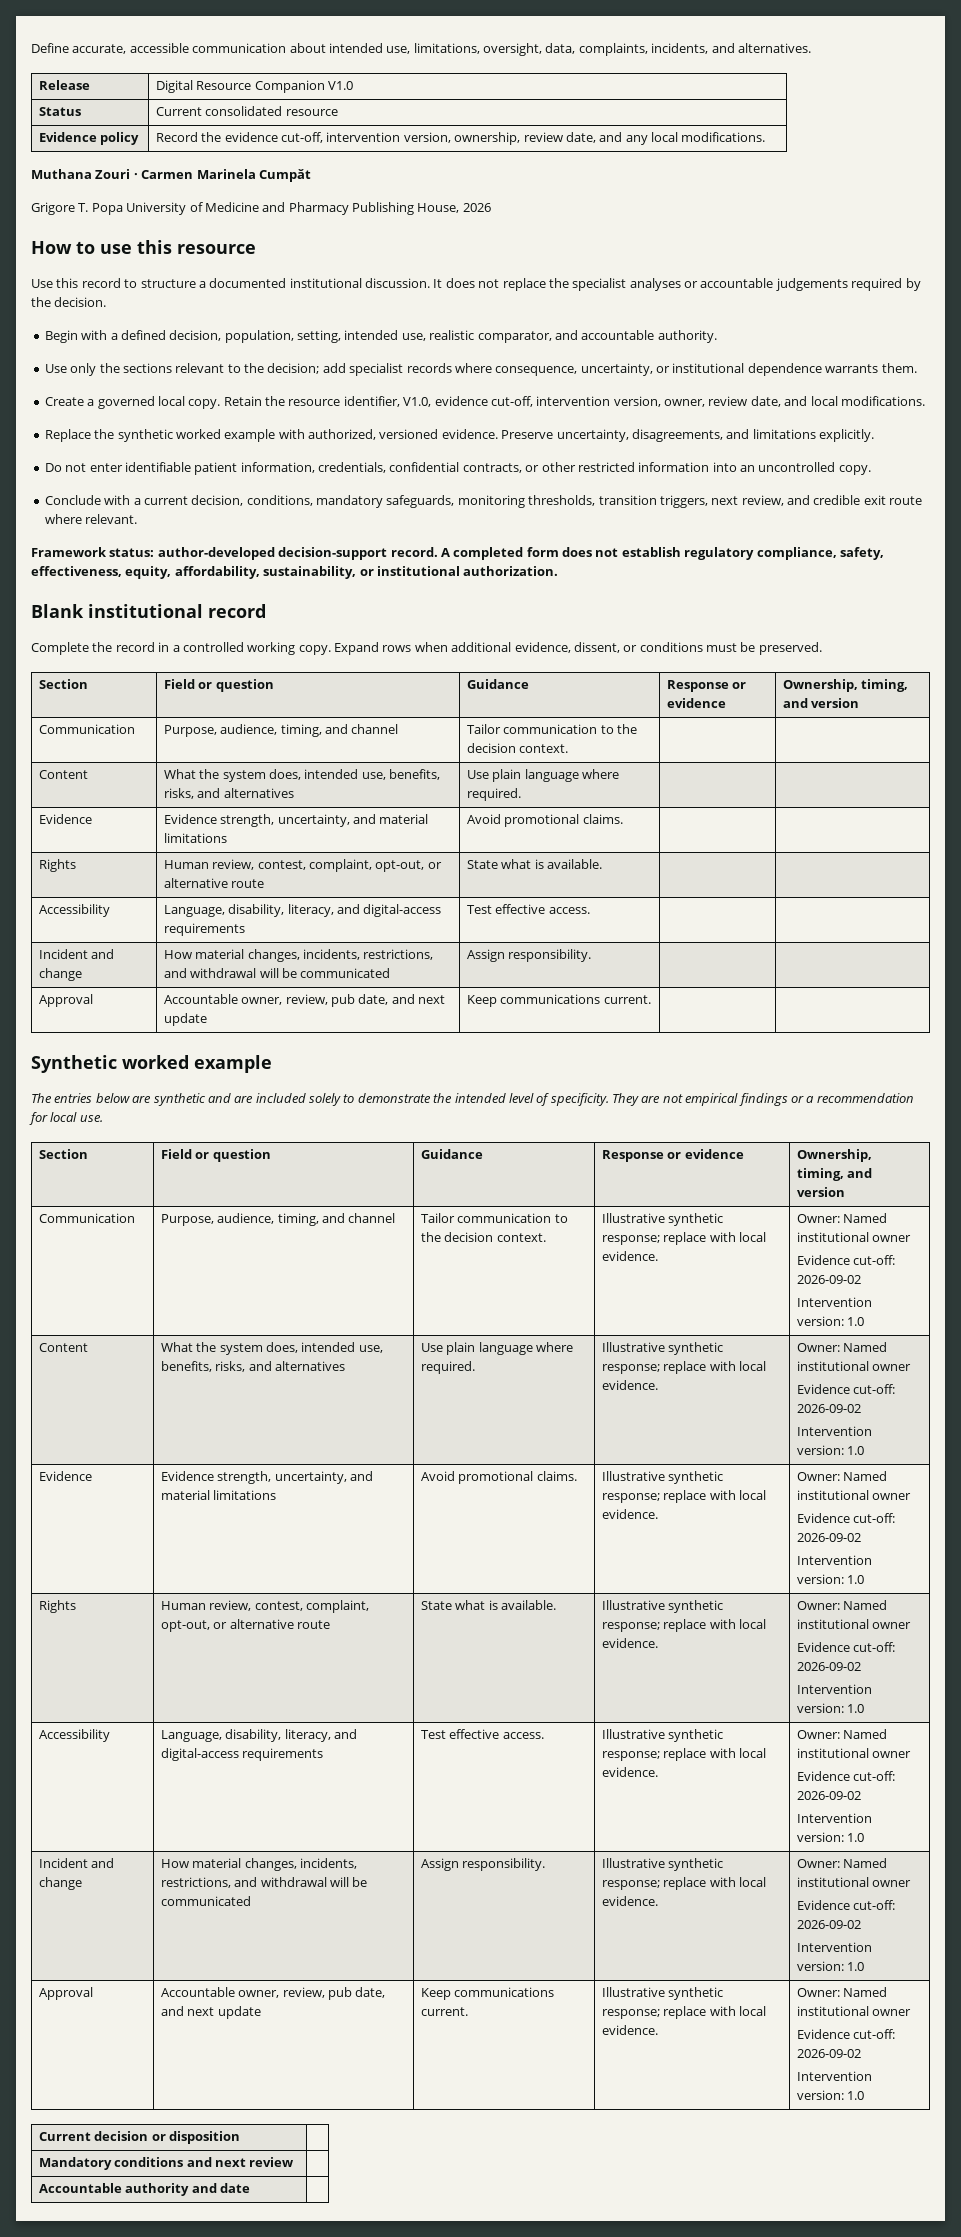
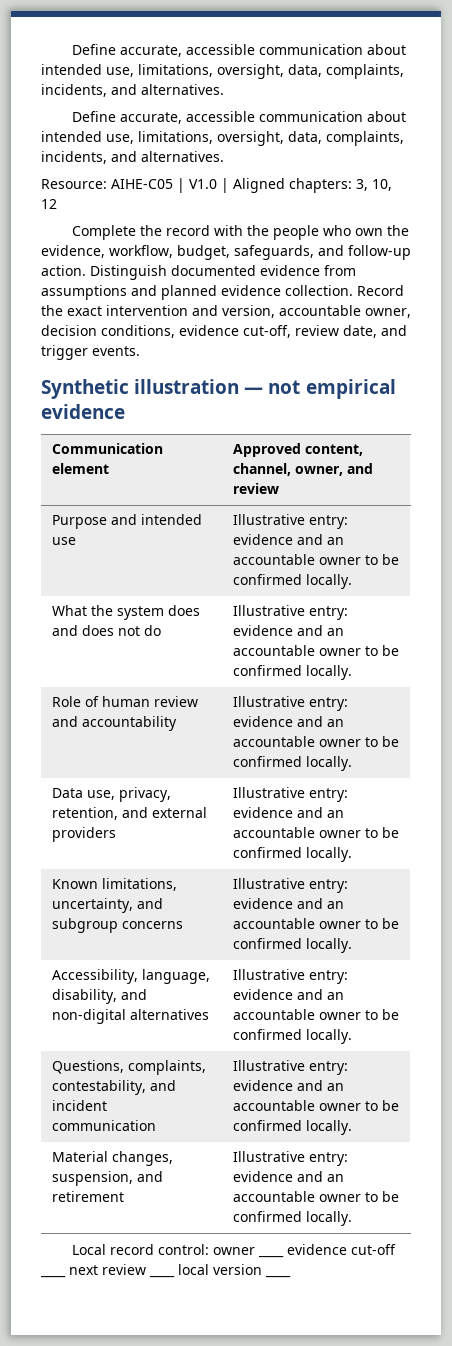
[38,80,90,90] [155,80,354,93] [38,107,81,116] [155,106,338,116] [38,132,140,145] [155,132,766,145] [31,169,311,182] [31,202,491,215] [31,240,256,254] [31,278,921,291] [31,297,107,307] [44,330,717,343] [44,363,917,376] [44,396,925,409] [44,429,874,442] [44,462,871,475] [44,495,923,508] [44,514,138,524] [31,547,884,560] [31,566,559,579] [31,604,266,618] [31,642,822,655] [38,679,88,689] [163,679,274,692] [466,679,529,689] [666,680,747,692] [666,698,726,708] [782,679,909,692] [782,698,860,708] [38,724,135,734] [163,724,399,737] [466,724,638,734] [466,743,569,753] [38,770,88,779] [163,769,441,782] [163,788,294,799] [466,769,620,782] [466,788,521,801] [38,814,92,824] [163,814,429,827] [163,833,227,843] [466,814,623,827] [38,859,76,872] [163,859,442,872] [163,878,265,888] [466,859,603,869] [38,904,110,917] [163,904,442,917] [163,923,245,936] [466,904,590,914] [38,949,115,959] [38,968,82,981] [163,949,434,962] [163,968,391,978] [466,949,592,962] [38,994,93,1007] [163,994,446,1007] [163,1013,207,1026] [466,994,651,1007] [31,1055,272,1073] [31,1093,914,1106] [29,1112,103,1125] [38,1149,88,1159] [160,1149,271,1162] [420,1149,483,1159] [601,1149,744,1162] [796,1149,872,1162] [796,1168,873,1181] [796,1187,845,1197] [38,1213,135,1223] [160,1213,396,1226] [420,1213,568,1223] [420,1232,546,1242] [601,1213,724,1226] [601,1232,767,1245] [601,1251,658,1261] [796,1213,888,1223] [796,1232,912,1242] [796,1255,896,1265] [796,1275,861,1284] [796,1297,872,1307] [796,1316,865,1326] [38,1343,88,1352] [160,1342,383,1355] [160,1361,346,1372] [420,1342,574,1355] [420,1361,475,1374] [601,1342,724,1355] [601,1361,767,1374] [601,1380,658,1390] [796,1342,888,1352] [796,1361,912,1371] [796,1384,896,1394] [796,1404,861,1413] [796,1426,872,1436] [796,1445,865,1455] [38,1471,92,1481] [160,1471,374,1484] [160,1490,277,1500] [420,1471,577,1484] [601,1471,724,1484] [601,1490,767,1503] [601,1509,658,1519] [796,1471,888,1481] [796,1490,912,1500] [796,1513,896,1523] [796,1533,861,1542] [796,1555,872,1565] [796,1574,865,1584] [38,1600,76,1613] [160,1600,370,1613] [160,1619,331,1632] [420,1600,557,1610] [601,1600,724,1613] [601,1619,767,1632] [601,1638,658,1648] [796,1600,888,1610] [796,1619,912,1629] [796,1642,896,1652] [796,1662,861,1671] [796,1684,872,1694] [796,1703,865,1713] [38,1729,110,1742] [160,1729,358,1742] [160,1748,324,1761] [420,1729,544,1739] [601,1729,724,1742] [601,1748,767,1761] [601,1767,658,1777] [796,1729,888,1739] [796,1748,912,1758] [796,1771,896,1781] [796,1791,861,1800] [796,1813,872,1823] [796,1832,865,1842] [38,1858,115,1868] [38,1877,82,1890] [160,1858,358,1871] [160,1877,368,1888] [160,1896,251,1906] [420,1858,546,1871] [601,1858,724,1871] [601,1877,767,1890] [601,1896,658,1906] [796,1858,888,1868] [796,1877,912,1887] [796,1900,896,1910] [796,1920,861,1929] [796,1942,872,1952] [796,1961,865,1971] [38,1987,93,2000] [160,1987,386,2000] [160,2006,261,2019] [420,1987,555,2000] [420,2007,468,2016] [601,1987,724,2000] [601,2006,767,2019] [601,2025,658,2035] [796,1987,888,1997] [796,2006,912,2016] [796,2029,896,2039] [796,2049,861,2058] [796,2071,872,2081] [796,2090,865,2100] [38,2131,241,2144] [38,2157,294,2170] [38,2183,251,2196] // Release | Digital Resource Companion V1.0 // Status | Current consolidated resource // Evidence policy | Record the evidence cut-off, intervention version, ownership, review date, and any local modifications. // Muthana Zouri · Carmen Marinela Cumpăt // Grigore T. Popa University of Medicine and Pharmacy Publishing House, 2026 // How to use this resource // Use this record to structure a documented institutional discussion. It does not replace the specialist analyses or accountable judgements required by the decision. // Begin with a defined decision, population, setting, intended use, realistic comparator, and accountable authority. // Use only the sections relevant to the decision; add specialist records where consequence, uncertainty, or institutional dependence warrants them. // Create a governed local copy. Retain the resource identifier, V1.0, evidence cut-off, intervention version, owner, review date, and local modifications. // Replace the synthetic worked example with authorized, versioned evidence. Preserve uncertainty, disagreements, and limitations explicitly. // Do not enter identifiable patient information, credentials, confidential contracts, or other restricted information into an uncontrolled copy. // Conclude with a current decision, conditions, mandatory safeguards, monitoring thresholds, transition triggers, next review, and credible exit route where relevant. // Framework status: author-developed decision-support record. A completed form does not establish regulatory compliance, safety, effectiveness, equity, affordability, sustainability, or institutional authorization. // Blank institutional record // Complete the record in a controlled working copy. Expand rows when additional evidence, dissent, or conditions must be preserved. // Section | Field or question | Guidance | Response or evidence | Ownership, timing, and version // Communication | Purpose, audience, timing, and channel | Tailor communication to the decision context. | | // Content | What the system does, intended use, benefits, risks, and alternatives | Use plain language where required. | | // Evidence | Evidence strength, uncertainty, and material limitations | Avoid promotional claims. | | // Rights | Human review, contest, complaint, opt-out, or alternative route | State what is available. | | // Accessibility | Language, disability, literacy, and digital-access requirements | Test effective access. | | // Incident and change | How material changes, incidents, restrictions, and withdrawal will be communicated | Assign responsibility. | | // Approval | Accountable owner, review, pub date, and next update | Keep communications current. | | // Synthetic worked example // The entries below are synthetic and are included solely to demonstrate the intended level of specificity. They are not empirical findings or a recommendation for local use. // Section | Field or question | Guidance | Response or evidence | Ownership, timing, and version // Communication | Purpose, audience, timing, and channel | Tailor communication to the decision context. | Illustrative synthetic response; replace with local evidence. | Owner: Named institutional owner // Evidence cut-off: 2026-09-02 // Intervention version: 1.0 // Content | What the system does, intended use, benefits, risks, and alternatives | Use plain language where required. | Illustrative synthetic response; replace with local evidence. | Owner: Named institutional owner // Evidence cut-off: 2026-09-02 // Intervention version: 1.0 // Evidence | Evidence strength, uncertainty, and material limitations | Avoid promotional claims. | Illustrative synthetic response; replace with local evidence. | Owner: Named institutional owner // Evidence cut-off: 2026-09-02 // Intervention version: 1.0 // Rights | Human review, contest, complaint, opt-out, or alternative route | State what is available. | Illustrative synthetic response; replace with local evidence. | Owner: Named institutional owner // Evidence cut-off: 2026-09-02 // Intervention version: 1.0 // Accessibility | Language, disability, literacy, and digital-access requirements | Test effective access. | Illustrative synthetic response; replace with local evidence. | Owner: Named institutional owner // Evidence cut-off: 2026-09-02 // Intervention version: 1.0 // Incident and change | How material changes, incidents, restrictions, and withdrawal will be communicated | Assign responsibility. | Illustrative synthetic response; replace with local evidence. | Owner: Named institutional owner // Evidence cut-off: 2026-09-02 // Intervention version: 1.0 // Approval | Accountable owner, review, pub date, and next update | Keep communications current. | Illustrative synthetic response; replace with local evidence. | Owner: Named institutional owner // Evidence cut-off: 2026-09-02 // Intervention version: 1.0 // Current decision or disposition | // Mandatory conditions and next review | // Accountable authority and date | -> [72,111,407,124] [41,131,404,146] [41,151,224,164] [41,178,392,193] [41,199,57,209] [72,225,410,240] [41,245,411,260] [41,265,356,280] [41,285,404,300] [41,305,411,318] [41,325,407,338] [41,345,140,360] [41,379,396,399] [41,404,125,419] [52,443,164,454] [52,463,110,474] [233,443,364,457] [233,463,374,476] [233,483,280,494] [52,514,203,529] [52,537,77,545] [233,514,349,529] [233,534,345,545] [233,554,400,565] [233,574,353,589] [52,605,201,620] [52,625,162,636] [233,605,349,620] [233,625,345,636] [233,645,400,656] [233,665,353,680] [52,696,199,707] [52,716,178,731] [233,696,349,711] [233,716,345,727] [233,736,400,747] [233,756,353,771] [52,787,172,802] [52,807,208,820] [52,827,117,842] [233,787,349,802] [233,807,345,818] [233,827,400,838] [233,847,353,862] [52,878,178,891] [52,898,164,913] [52,918,184,933] [233,878,349,893] [233,898,345,909] [233,918,400,929] [233,938,353,953] [52,969,211,984] [52,989,148,1004] [52,1009,210,1024] [233,969,349,984] [233,989,345,1000] [233,1009,400,1020] [233,1029,353,1044] [52,1060,207,1075] [52,1080,177,1095] [52,1100,108,1111] [52,1120,157,1131] [233,1060,349,1075] [233,1080,345,1091] [233,1100,400,1111] [233,1120,353,1135] [52,1151,174,1166] [52,1171,164,1186] [52,1191,125,1202] [233,1151,349,1166] [233,1171,345,1182] [233,1191,400,1202] [233,1211,353,1226] [72,1244,256,1255] [258,1255,285,1258] [287,1244,397,1255] [40,1275,66,1278] [69,1264,146,1275] [149,1275,175,1278] [178,1264,262,1275] [265,1275,291,1278] // Define accurate, accessible communication about intended use, limitations, oversight, data, complaints, incidents, and alternatives. // Resource: AIHE-C05 | V1.0 | Aligned chapters: 3, 10, 12 // Complete the record with the people who own the evidence, workflow, budget, safeguards, and follow-up action. Distinguish documented evidence from assumptions and planned evidence collection. Record the exact intervention and version, accountable owner, decision conditions, evidence cut-off, review date, and trigger events. // Synthetic illustration — not empirical evidence // Communication element | Approved content, channel, owner, and review // Purpose and intended use | Illustrative entry: evidence and an accountable owner to be confirmed locally. // What the system does and does not do | Illustrative entry: evidence and an accountable owner to be confirmed locally. // Role of human review and accountability | Illustrative entry: evidence and an accountable owner to be confirmed locally. // Data use, privacy, retention, and external providers | Illustrative entry: evidence and an accountable owner to be confirmed locally. // Known limitations, uncertainty, and subgroup concerns | Illustrative entry: evidence and an accountable owner to be confirmed locally. // Accessibility, language, disability, and non-digital alternatives | Illustrative entry: evidence and an accountable owner to be confirmed locally. // Questions, complaints, contestability, and incident communication | Illustrative entry: evidence and an accountable owner to be confirmed locally. // Material changes, suspension, and retirement | Illustrative entry: evidence and an accountable owner to be confirmed locally. // Local record control: owner ____ evidence cut-off ____ next review ____ local version ____

